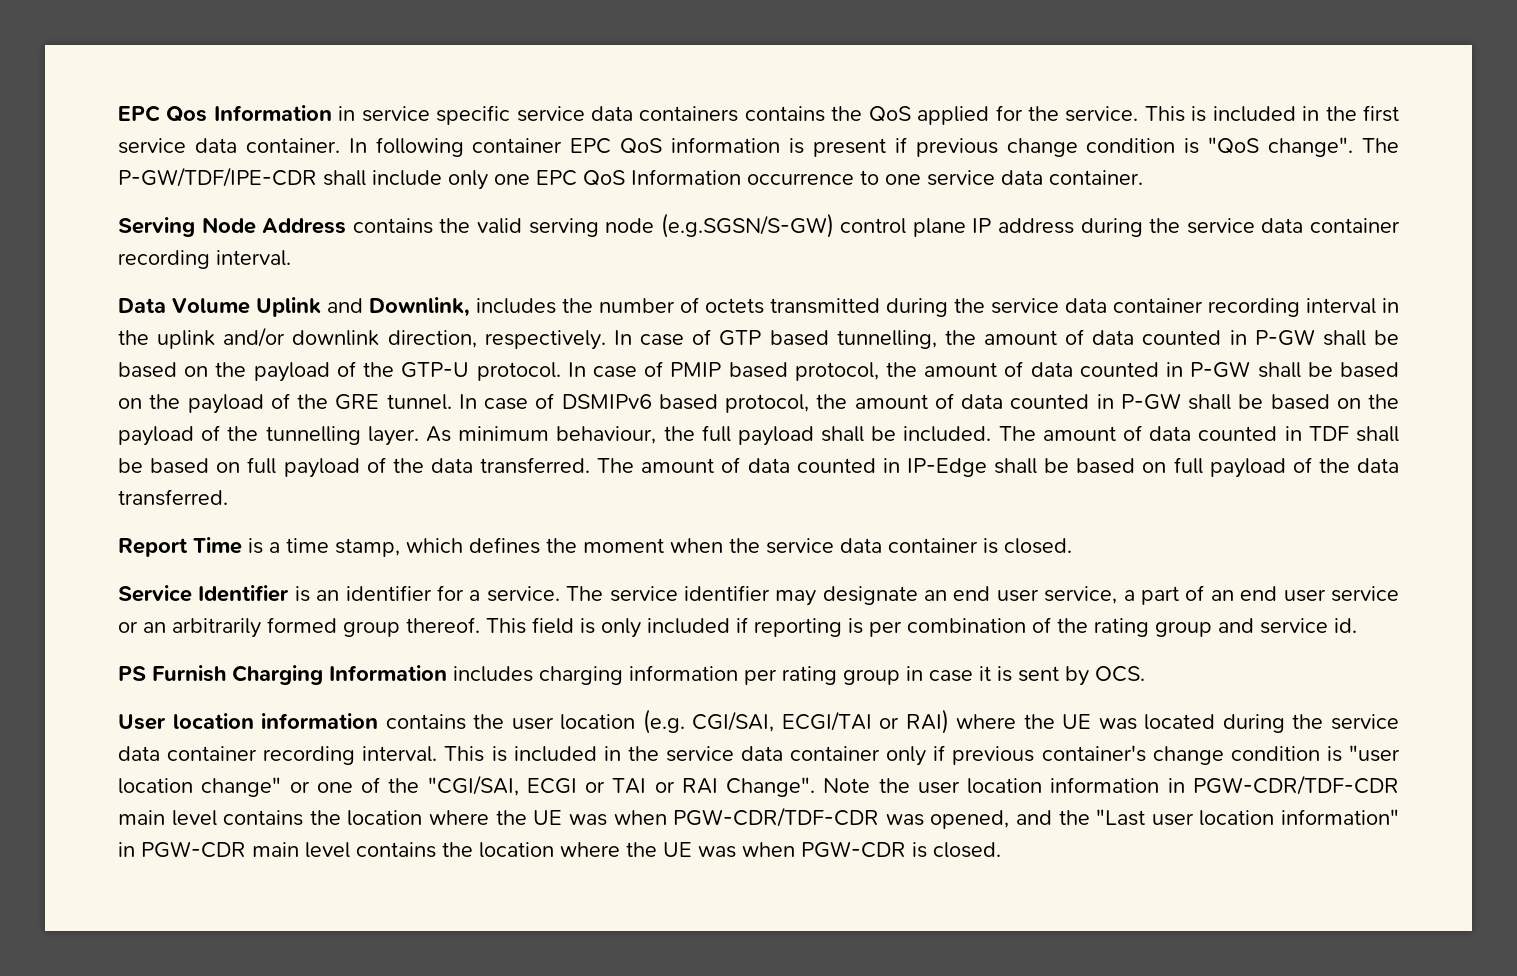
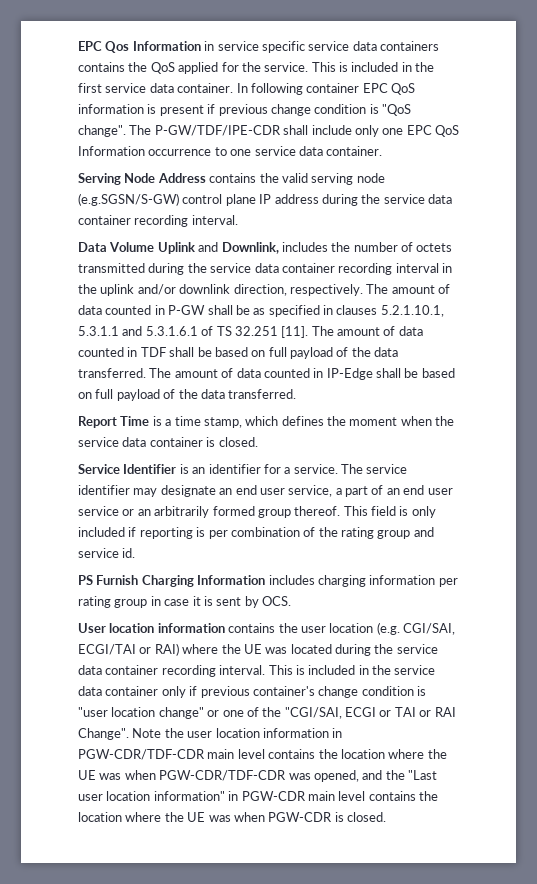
[613,329,1400,349] [118,361,1399,382] [118,393,1399,414] [118,425,992,446] In case of GTP based tunnelling, the amount of data counted in P-GW shall be based on the payload of the GTP-U protocol. In case of PMIP based protocol, the amount of data counted in P-GW shall be based on the payload of the GRE tunnel. In case of DSMIPv6 based protocol, the amount of data counted in P-GW shall be based on the payload of the tunnelling layer. As minimum behaviour, the full payload shall be included. -> [366,284,450,294] [78,305,444,317] [78,326,309,338] The amount of data counted in P-GW shall be as specified in clauses 5.2.1.10.1, 5.3.1.1 and 5.3.1.6.1 of TS 32.251 [11].

